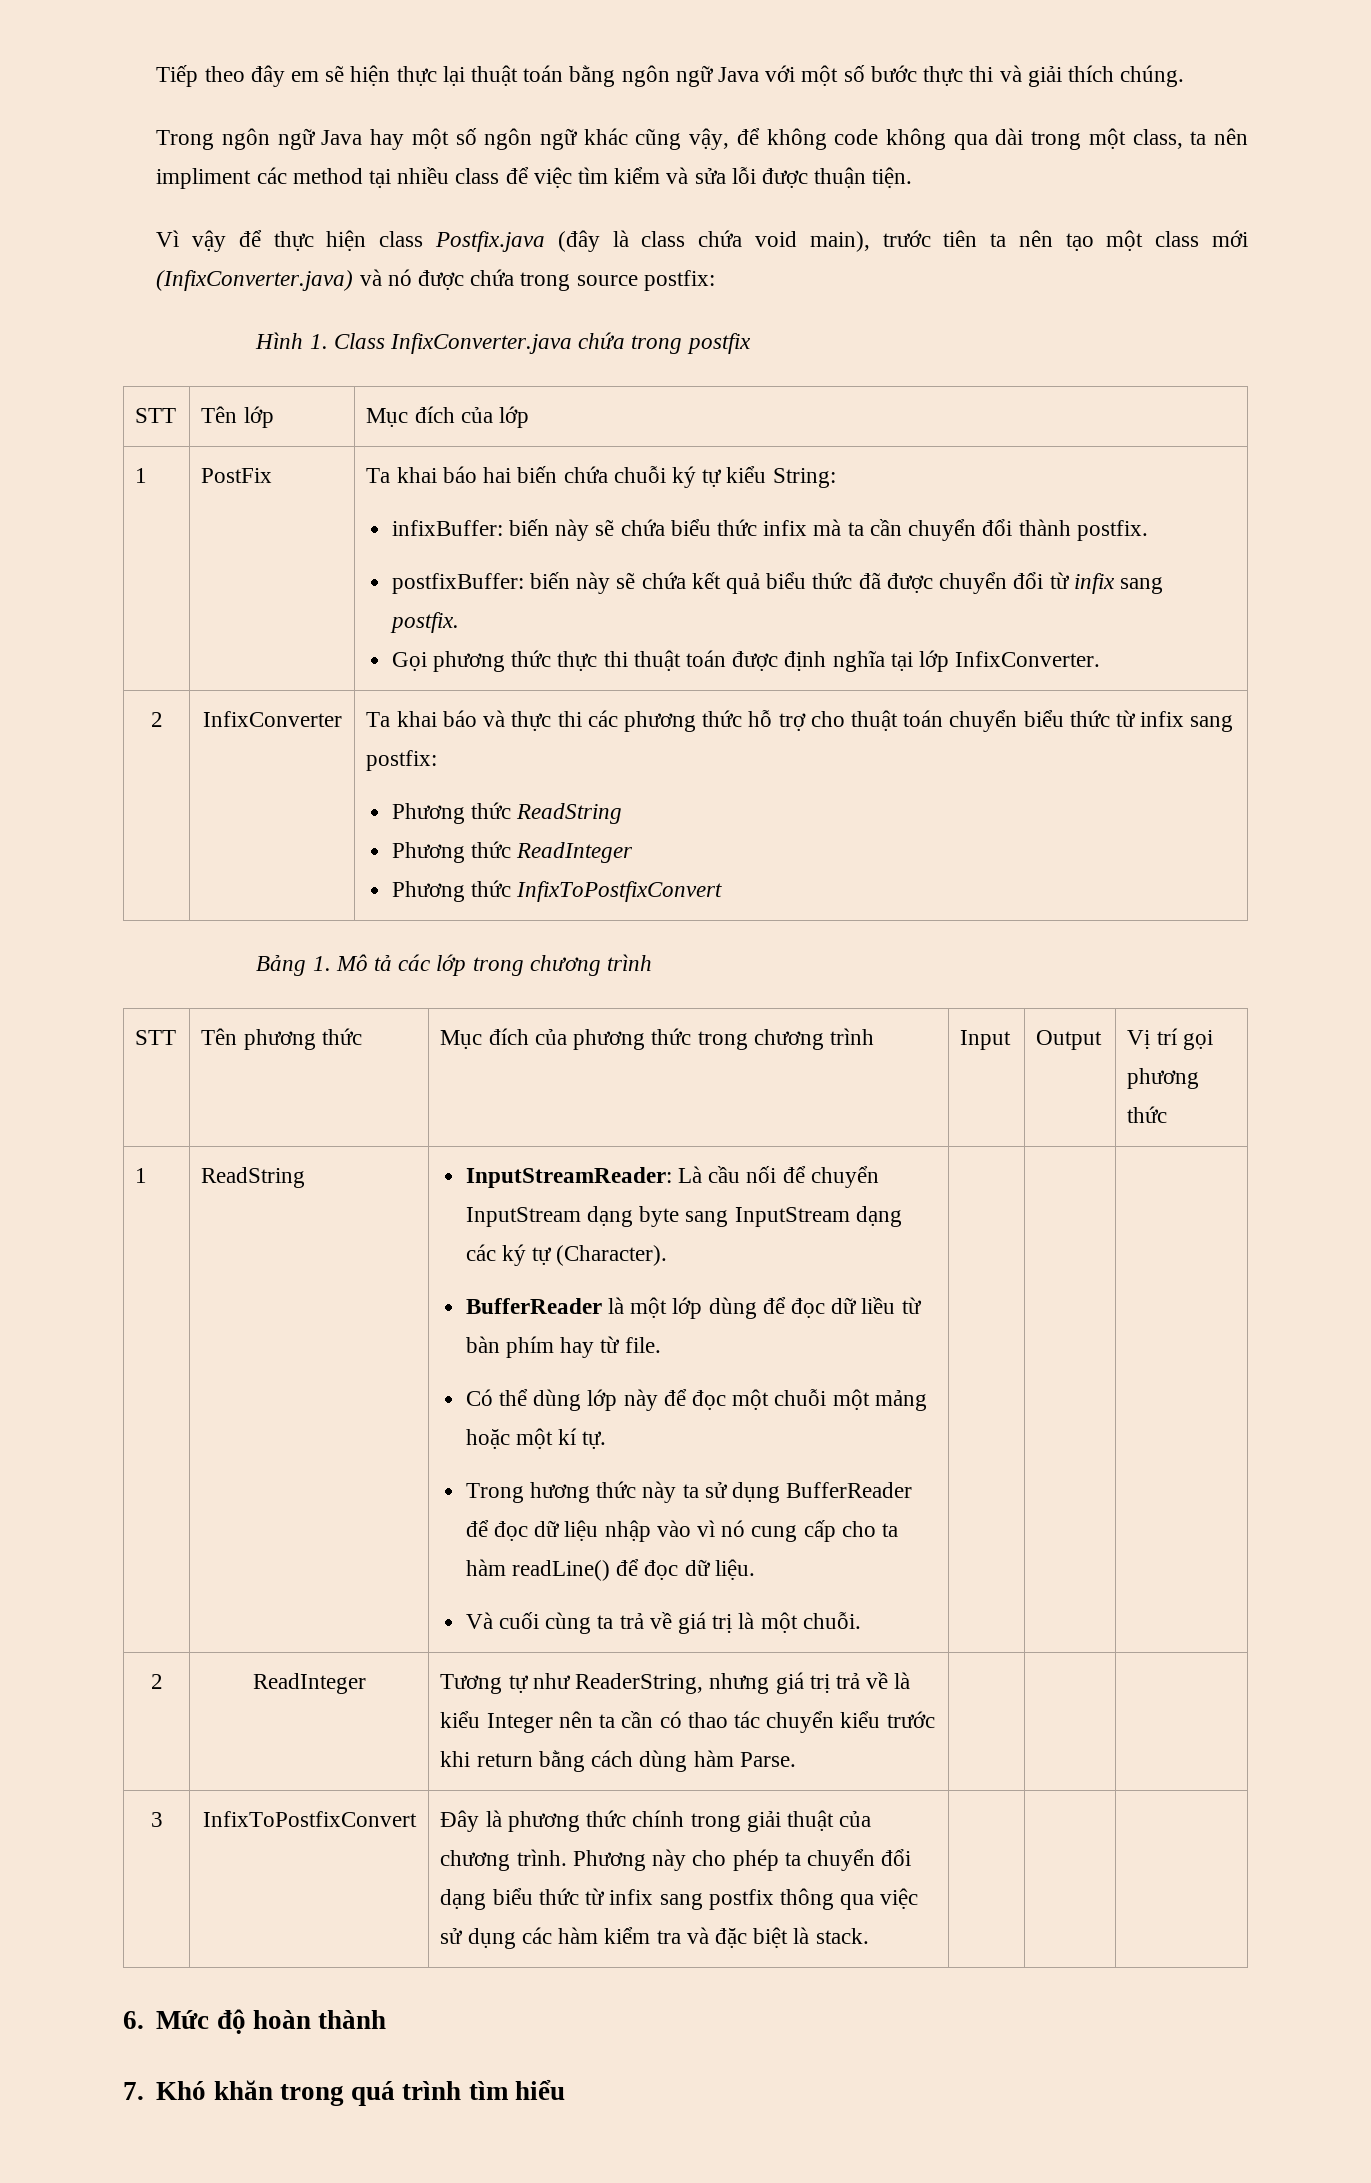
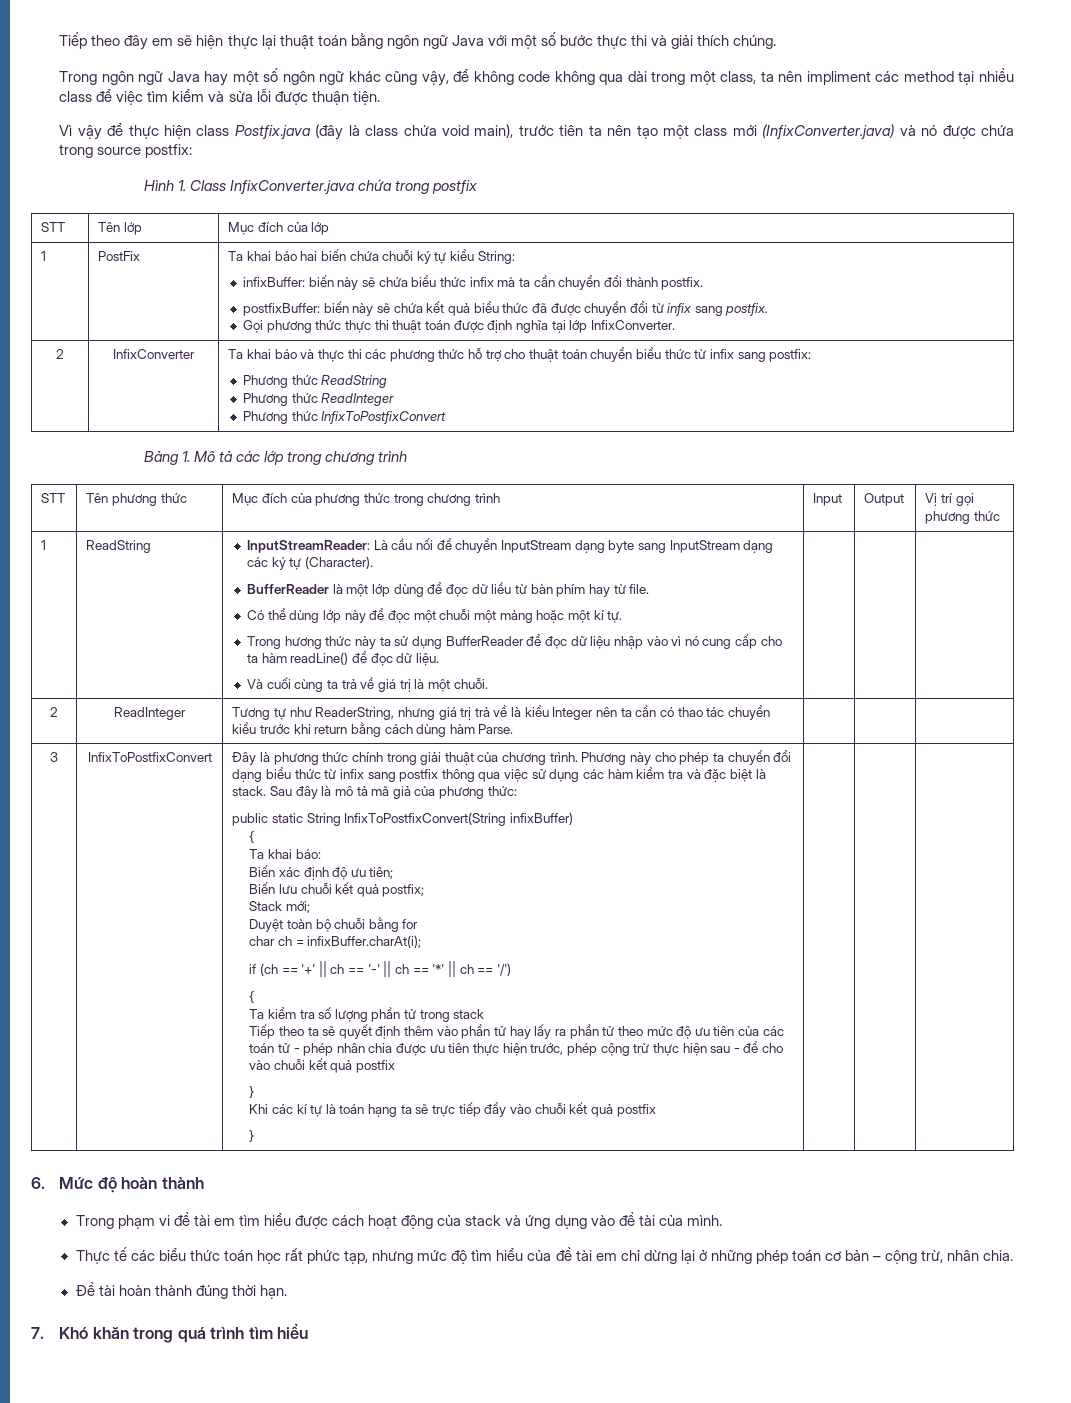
(869, 1936) none -> [269,786,517,799] [232,812,573,826] [249,831,255,843] [249,849,321,859] [249,865,394,880] [249,882,425,897] [249,901,310,913] [249,917,419,932] [249,935,422,948] [249,961,511,978] [249,991,255,1003] [249,1007,485,1022] [249,1024,784,1039] [249,1041,784,1056] [249,1058,395,1073] [249,1086,255,1098] [249,1102,656,1117] [249,1130,255,1142] Sau đây là mô tả mã giả của phương thức: // public static String InfixToPostfixConvert(String infixBuffer) // { // Ta khai báo: // Biến xác định độ ưu tiên; // Biến lưu chuỗi kết quả postfix; // Stack mới; // Duyệt toàn bộ chuỗi bằng for // char ch = infixBuffer.charAt(i); // if (ch == '+' || ch == '-' || ch == '*' || ch == '/') // { // Ta kiểm tra số lượng phần tử trong stack // Tiếp theo ta sẽ quyết định thêm vào phần tử hay lấy ra phần tử theo mức độ ưu tiên của các toán tử - phép nhân chia được ưu tiên thực hiện trước, phép cộng trừ thực hiện sau - để cho vào chuỗi kết quả postfix // } // Khi các kí tự là toán hạng ta sẽ trực tiếp đẩy vào chuỗi kết quả postfix // }
(387, 2019) none -> [75,1212,722,1229] [75,1247,1014,1264] [75,1282,288,1299] // Trong phạm vi đề tài em tìm hiểu được cách hoạt động của stack và ứng dụng vào đề tài của mình. // Thực tế các biểu thức toán học rất phức tạp, nhưng mức độ tìm hiểu của đề tài em chỉ dừng lại ở những phép toán cơ bản – cộng trừ, nhân chia. // Đề tài hoàn thành đúng thời hạn.

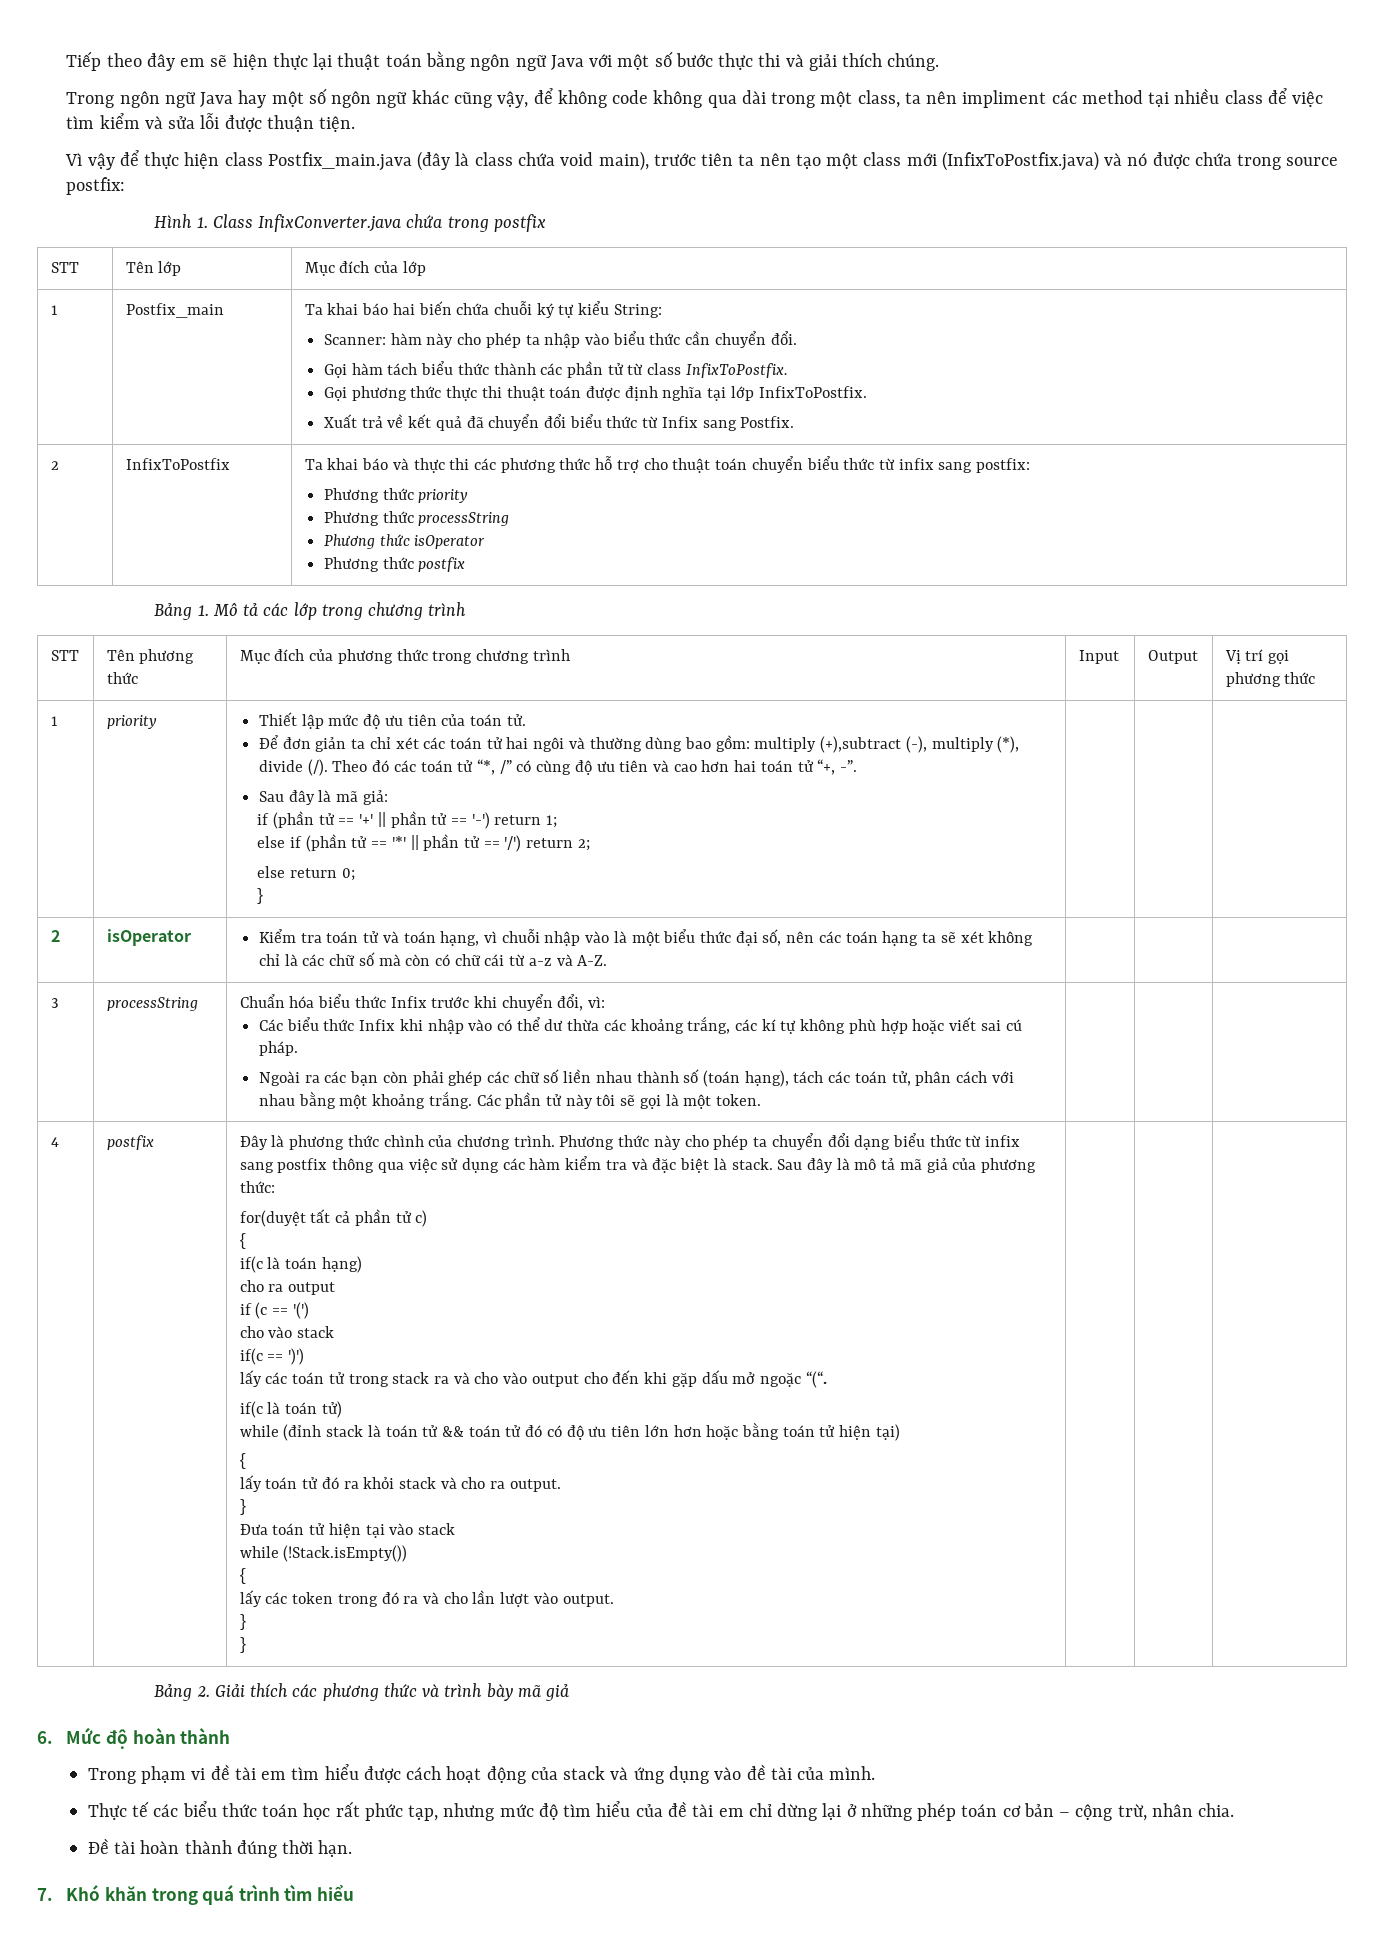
[234,125,311,140] Postfix.java -> [267,152,412,171] Postfix_main.java
[762,124,895,140] (InfixConverter.java) -> [941,151,1099,171] (InfixToPostfix.java)
[98,251,141,261] PostFix -> [125,303,224,318] Postfix_main
[243,275,704,290] [243,301,769,316] infixBuffer: biến này sẽ chứa biểu thức infix mà ta cần chuyển đổi thành postfix. // postfixBuffer: biến này sẽ chứa kết quả biểu thức đã được chuyển đổi từ infix sang postfix. -> [323,331,797,348] [323,361,788,378] Scanner: hàm này cho phép ta nhập vào biểu thức cần chuyển đổi. // Gọi hàm tách biểu thức thành các phần tử từ class InfixToPostfix.
[590,320,675,330] [56,349,64,359] [113,349,195,359] InfixConverter. // 2 | InfixConverter -> [758,386,867,398] [323,414,795,431] [50,461,59,470] [125,458,230,470] InfixToPostfix. // Xuất trả về kết quả đã chuyển đổi biểu thức từ Infix sang Postfix. // 2 | InfixToPostfix
[321,375,388,388] [243,393,395,406] [243,411,447,424] ReadString // Phương thức ReadInteger // Phương thức InfixToPostfixConvert -> [418,489,469,503] [323,511,510,526] [323,534,486,549] [323,557,466,572] priority // Phương thức processString // Phương thức isOperator // Phương thức postfix
[86,540,152,553] [247,538,774,553] [247,556,374,570] [247,582,650,597] [247,608,623,623] [247,634,782,649] [247,651,439,666] [247,677,488,692] [50,707,58,717] [114,707,186,720] [232,705,770,720] [232,722,514,737] [50,752,58,762] [87,752,212,762] ReadString | InputStreamReader: Là cầu nối để chuyển InputStream dạng byte sang InputStream dạng các ký tự (Character). // BufferReader là một lớp dùng để đọc dữ liều từ bàn phím hay từ file. // Có thể dùng lớp này để đọc một chuỗi một mảng hoặc một kí tự. // Trong hương thức này ta sử dụng BufferReader để đọc dữ liệu nhập vào vì nó cung cấp cho ta hàm readLine() để đọc dữ liệu. // Và cuối cùng ta trả về giá trị là một chuỗi. | | | // 2 | ReadInteger | Tương tự như ReaderString, nhưng giá trị trả về là kiểu Integer nên ta cần có thao tác chuyển kiểu trước khi return bằng cách dùng hàm Parse. | | | // 3 | InfixToPostfixConvert -> [106,715,157,729] [258,712,526,729] [258,735,1020,753] [258,759,858,776] [258,790,388,805] [257,811,558,829] [257,834,590,852] [257,866,355,881] [257,888,264,904] [50,930,60,942] [106,929,191,946] [258,929,1034,946] [258,952,608,966] [50,998,59,1008] [106,997,198,1011] [239,994,606,1011] [258,1016,1022,1034] [258,1041,298,1056] [258,1069,1014,1087] [258,1091,762,1109] [50,1137,59,1147] [106,1135,154,1150] priority | Thiết lập mức độ ưu tiên của toán tử. // Để đơn giản ta chỉ xét các toán tử hai ngôi và thường dùng bao gồm: multiply (+),subtract (-), multiply (*), divide (/). Theo đó các toán tử “*, /” có cùng độ ưu tiên và cao hơn hai toán tử “+, -”. // Sau đây là mã giả: // if (phần tử == '+' || phần tử == '-') return 1; // else if (phần tử == '*' || phần tử == '/') return 2; // else return 0; // } | | | // 2 | isOperator | Kiểm tra toán tử và toán hạng, vì chuỗi nhập vào là một biểu thức đại số, nên các toán hạng ta sẽ xét không chỉ là các chữ số mà còn có chữ cái từ a-z và A-Z. | | | // 3 | processString | Chuẩn hóa biểu thức Infix trước khi chuyển đổi, vì: // Các biểu thức Infix khi nhập vào có thể dư thừa các khoảng trắng, các kí tự không phù hợp hoặc viết sai cú pháp. // Ngoài ra các bạn còn phải ghép các chữ số liền nhau thành số (toán hạng), tách các toán tử, phân cách với nhau bằng một khoảng trắng. Các phần tử này tôi sẽ gọi là một token. | | | // 4 | postfix
[351,752,474,765] chính trong giải thuật -> [383,1135,424,1147] chình
(627, 758) none -> [618,1135,650,1147] thức
[232,812,573,826] [249,831,255,843] [249,849,321,859] [249,865,394,880] [249,882,425,897] [249,901,310,913] [249,917,419,932] [249,935,422,948] [249,961,511,978] [249,991,255,1003] [249,1007,485,1022] [249,1024,784,1039] [249,1041,784,1056] [249,1058,395,1073] [249,1086,255,1098] [249,1102,656,1117] [249,1130,255,1142] public static String InfixToPostfixConvert(String infixBuffer) // { // Ta khai báo: // Biến xác định độ ưu tiên; // Biến lưu chuỗi kết quả postfix; // Stack mới; // Duyệt toàn bộ chuỗi bằng for // char ch = infixBuffer.charAt(i); // if (ch == '+' || ch == '-' || ch == '*' || ch == '/') // { // Ta kiểm tra số lượng phần tử trong stack // Tiếp theo ta sẽ quyết định thêm vào phần tử hay lấy ra phần tử theo mức độ ưu tiên của các toán tử - phép nhân chia được ưu tiên thực hiện trước, phép cộng trừ thực hiện sau - để cho vào chuỗi kết quả postfix // } // Khi các kí tự là toán hạng ta sẽ trực tiếp đẩy vào chuỗi kết quả postfix // } | | | -> [239,1209,428,1227] [239,1233,246,1249] [239,1256,362,1273] [239,1280,336,1295] [239,1302,309,1319] [239,1326,335,1338] [239,1348,305,1365] [239,1370,827,1388] [239,1401,342,1418] [239,1422,900,1441] [239,1453,246,1469] [239,1475,561,1492] [239,1499,246,1515] [239,1523,455,1538] [239,1545,408,1562] [239,1568,246,1584] [239,1590,614,1607] [239,1614,246,1630] [239,1637,246,1653] [154,1683,570,1701] for(duyệt tất cả phần tử c) // { // if(c là toán hạng) // cho ra output // if (c == '(') // cho vào stack // if(c == ')') // lấy các toán tử trong stack ra và cho vào output cho đến khi gặp dấu mở ngoặc “(“. // if(c là toán tử) // while (đỉnh stack là toán tử && toán tử đó có độ ưu tiên lớn hơn hoặc bằng toán tử hiện tại) // { // lấy toán tử đó ra khỏi stack và cho ra output. // } // Đưa toán tử hiện tại vào stack // while (!Stack.isEmpty()) // { // lấy các token trong đó ra và cho lần lượt vào output. // } // } | | | // Bảng 2. Giải thích các phương thức và trình bày mã giả

